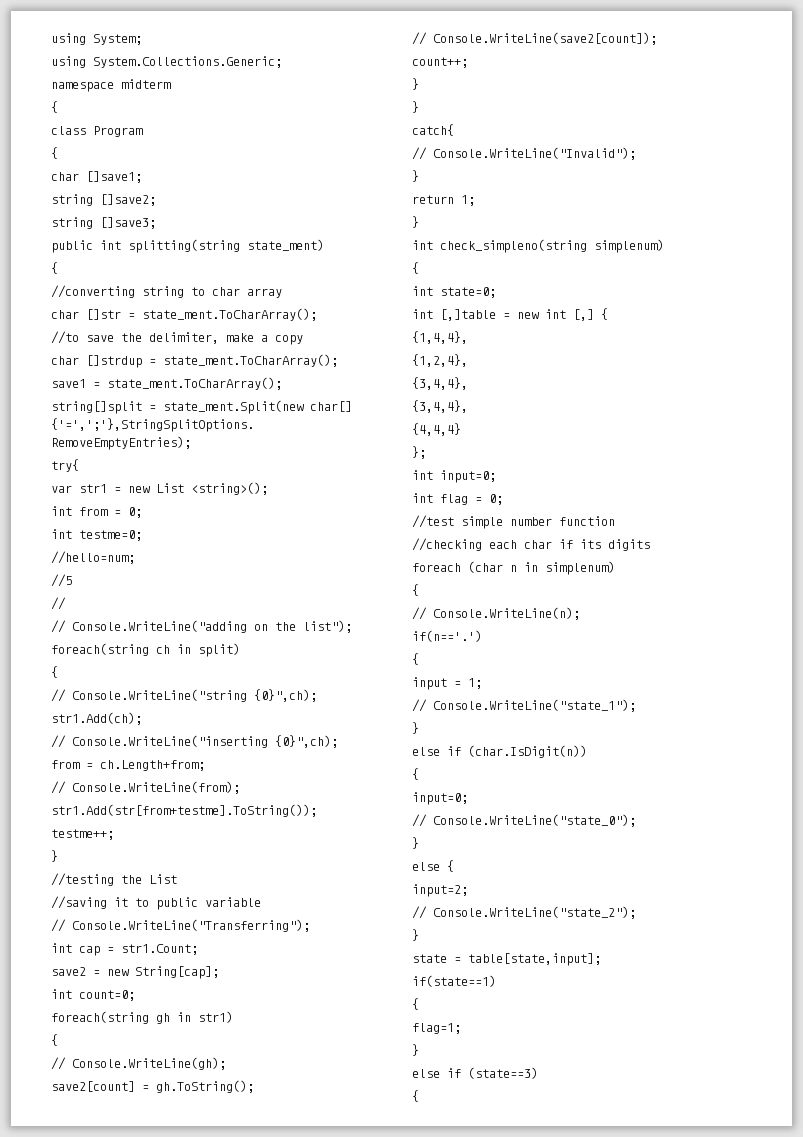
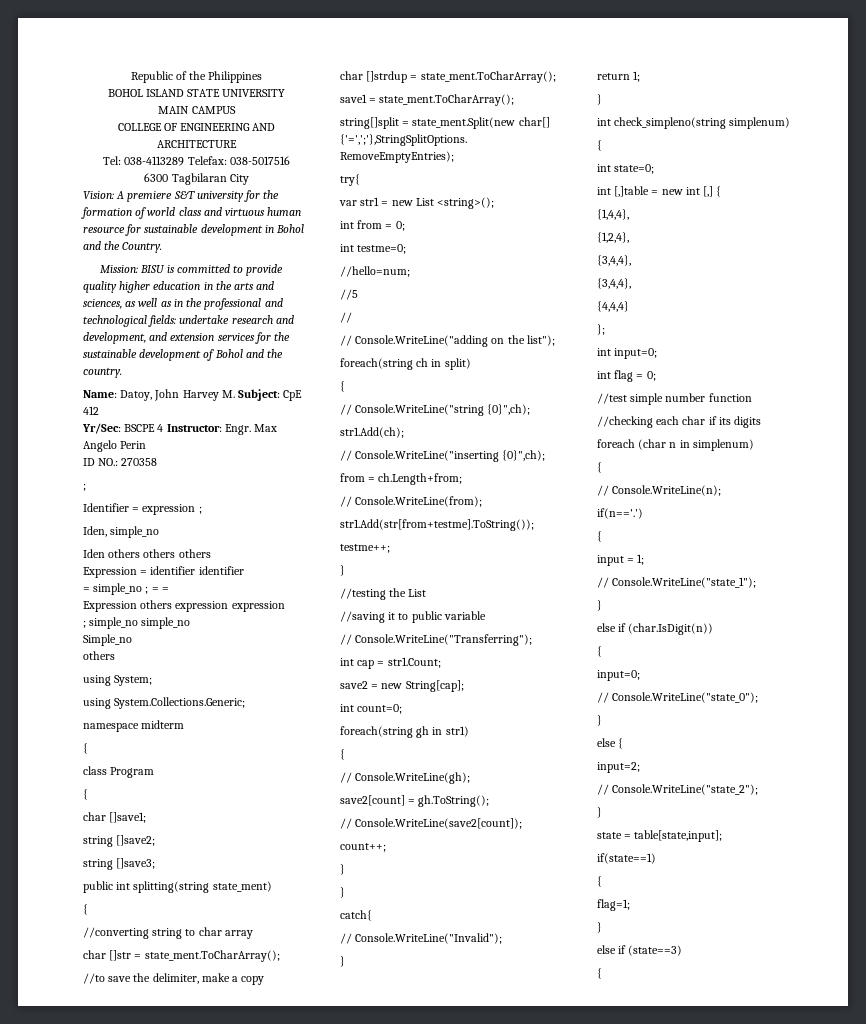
(51, 39) none -> [130,71,263,83] [107,89,286,97] [158,106,236,114] [117,123,276,131] [157,140,237,148] [103,156,290,166] [144,173,249,185] [83,190,280,202] [81,207,302,219] [83,224,305,236] [83,241,163,253] [100,264,284,276] [83,281,275,293] [83,298,283,310] [83,315,294,327] [83,332,291,344] [83,349,284,361] [83,367,122,378] [83,389,303,401] [83,406,99,415] [82,423,278,435] [83,440,147,452] [83,458,158,466] [83,483,86,491] [83,503,202,515] [83,526,160,538] [83,549,211,558] [83,566,244,578] [83,583,169,595] [83,600,285,612] [83,617,191,629] [83,634,132,646] [83,651,115,660] Republic of the Philippines // BOHOL ISLAND STATE UNIVERSITY // MAIN CAMPUS // COLLEGE OF ENGINEERING AND ARCHITECTURE // Tel: 038-4113289 Telefax: 038-5017516 // 6300 Tagbilaran City // Vision: A premiere S&T university for the formation of world class and virtuous human resource for sustainable development in Bohol and the Country. // Mission: BISU is committed to provide quality higher education in the arts and sciences, as well as in the professional and technological fields: undertake research and development, and extension services for the sustainable development of Bohol and the country. // Name: Datoy, John Harvey M. Subject: CpE 412 // Yr/Sec: BSCPE 4 Instructor: Engr. Max Angelo Perin // ID NO.: 270358 // ; // Identifier = expression ; // Iden, simple_no // Iden others others others // Expression = identifier identifier // = simple_no ; = = // Expression others expression expression // ; simple_no simple_no // Simple_no // others //

